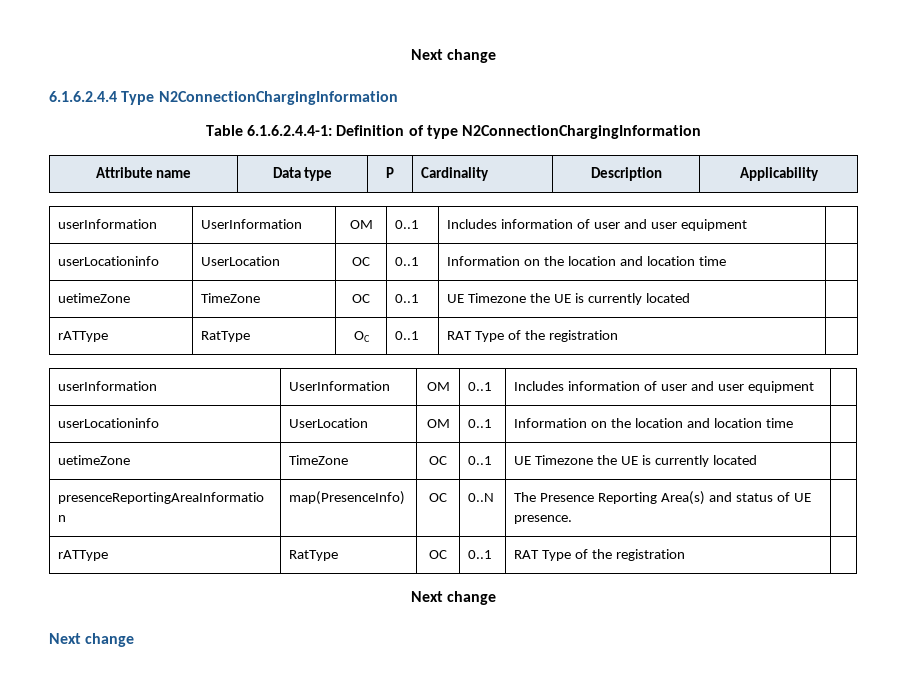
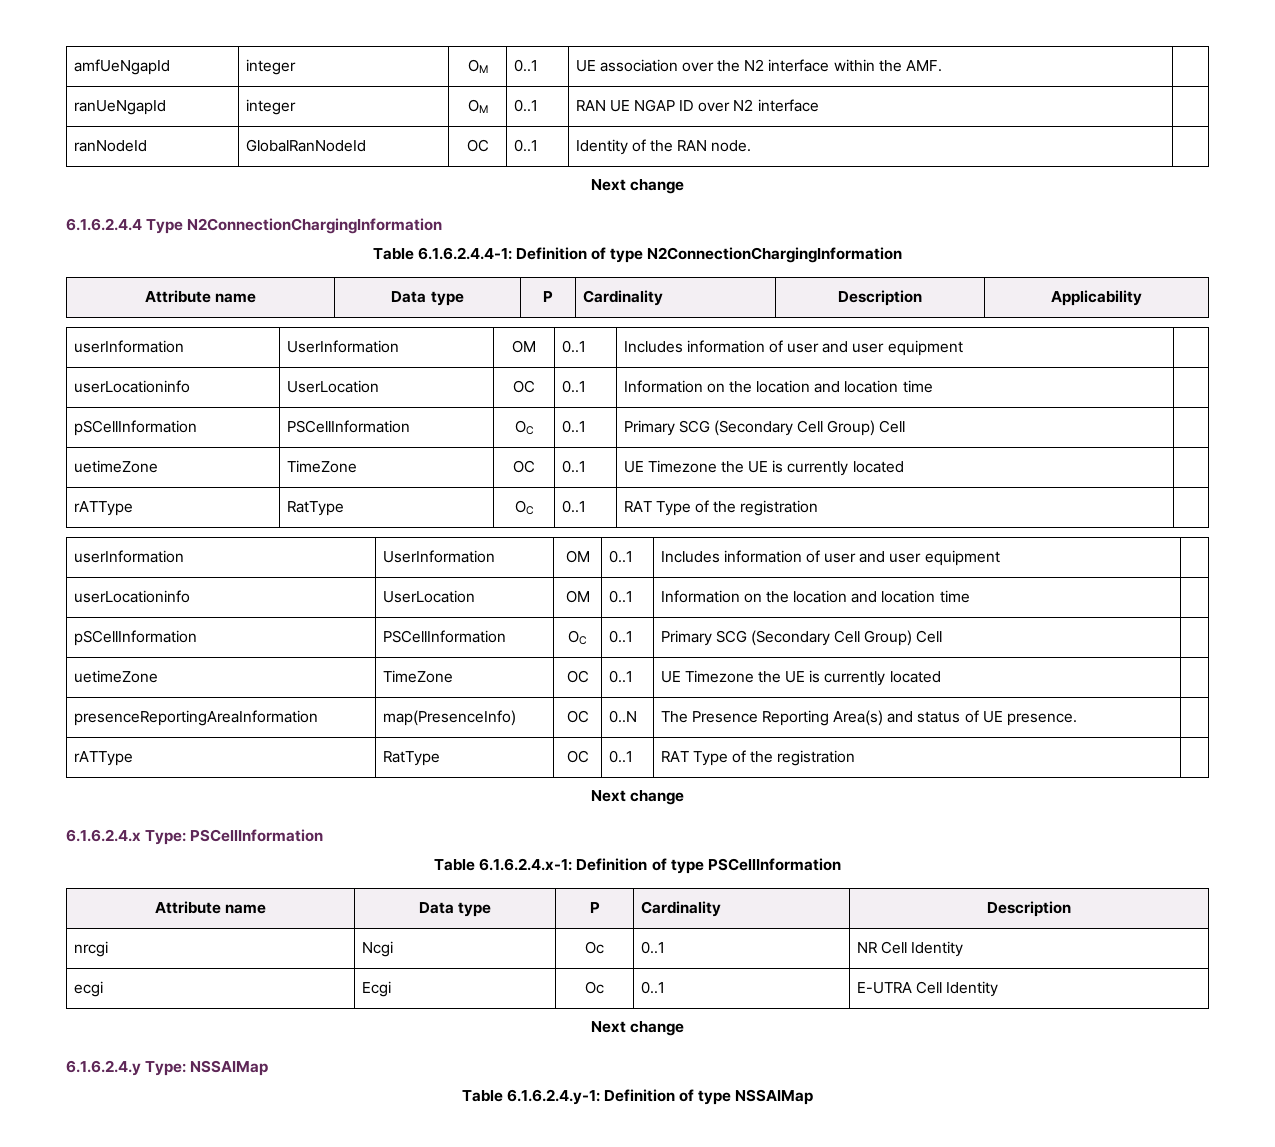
(410, 54) none -> [73,59,170,75] [245,59,296,75] [467,59,488,73] [513,59,538,72] [575,59,942,72] [73,100,166,115] [245,99,296,115] [467,99,488,113] [513,99,538,112] [575,99,819,112] [73,140,147,152] [245,139,366,152] [466,139,489,152] [513,139,538,152] [575,139,752,155] amfUeNgapId | integer | OM | 0..1 | UE association over the N2 interface within the AMF. | // ranUeNgapId | integer | OM | 0..1 | RAN UE NGAP ID over N2 interface | // ranNodeId | GlobalRanNodeId | OC | 0..1 | Identity of the RAN node. | //
(726, 261) none -> [73,420,197,436] [286,420,410,433] [514,420,534,435] [561,420,586,433] [623,420,906,436] // pSCellInformation | PSCellInformation | OC | 0..1 | Primary SCG (Secondary Cell Group) Cell |
(793, 423) none -> [73,630,197,646] [382,630,506,643] [568,630,587,645] [608,630,633,643] [660,630,943,646] // pSCellInformation | PSCellInformation | OC | 0..1 | Primary SCG (Secondary Cell Group) Cell |
[49,633,135,647] Next change -> [66,829,324,845] [434,858,841,874] [154,901,267,914] [418,902,492,917] [589,902,600,913] [640,901,721,917] [987,901,1071,917] [73,941,108,957] [361,941,393,957] [585,941,604,954] [640,941,665,954] [856,941,963,957] [73,981,103,997] [361,981,391,997] [585,981,604,994] [640,981,665,994] [856,981,998,997] [590,1021,685,1036] [66,1060,269,1076] [461,1089,814,1105] 6.1.6.2.4.x Type: PSCellInformation // Table 6.1.6.2.4.x-1: Definition of type PSCellInformation // Attribute name | Data type | P | Cardinality | Description // nrcgi | Ncgi | Oc | 0..1 | NR Cell Identity // ecgi | Ecgi | Oc | 0..1 | E-UTRA Cell Identity // Next change // 6.1.6.2.4.y Type: NSSAIMap // Table 6.1.6.2.4.y-1: Definition of type NSSAIMap

